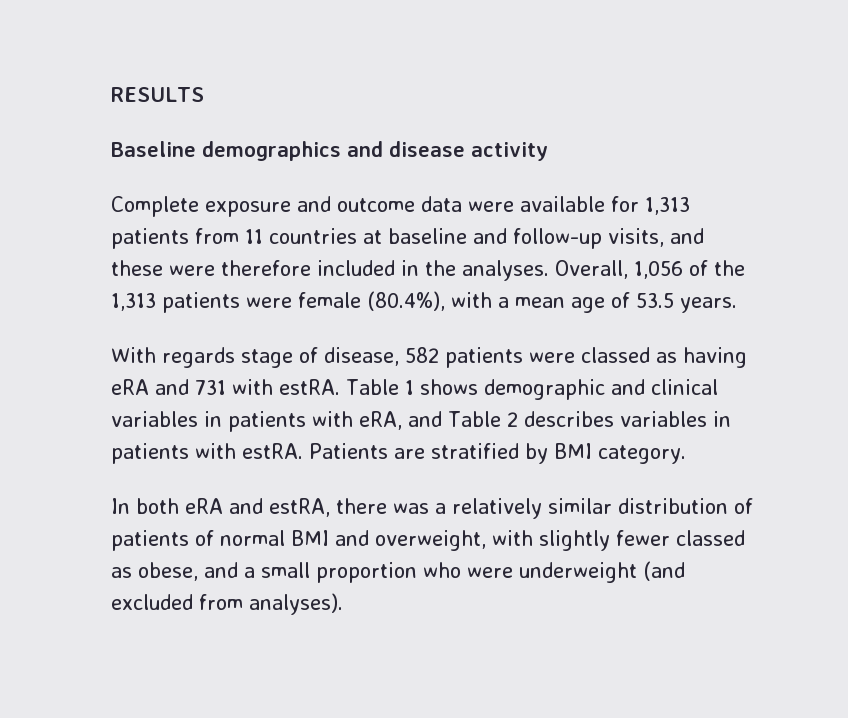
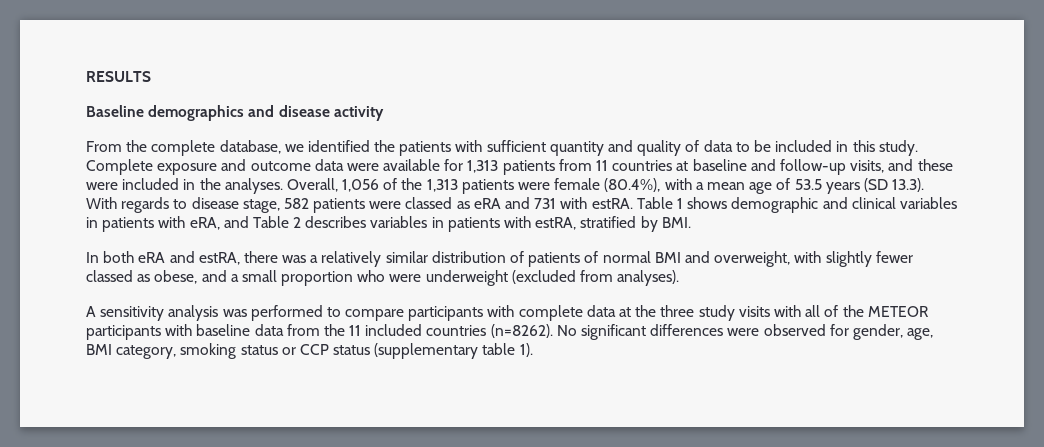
(548, 151) none -> [86,140,918,156] From the complete database, we identified the patients with sufficient quantity and quality of data to be included in this study.
[221,260,311,276] therefore -> (118, 186) none
[680,297,737,313] [111,347,399,368] years. // With regards stage of disease, -> [825,178,925,194] [86,197,280,213] years (SD 13.3). With regards to disease stage,
[683,347,747,368] having -> (470, 205) none
[242,443,686,464] estRA. Patients are stratified by BMI category. -> [535,216,691,232] estRA, stratified by BMI.
[643,561,685,581] [111,594,193,610] (and excluded -> [511,270,576,284] (excluded
(343, 604) none -> [86,305,929,321] [86,324,934,340] [86,343,533,359] // A sensitivity analysis was performed to compare participants with complete data at the three study visits with all of the METEOR participants with baseline data from the 11 included countries (n=8262). No significant differences were observed for gender, age, BMI category, smoking status or CCP status (supplementary table 1).

